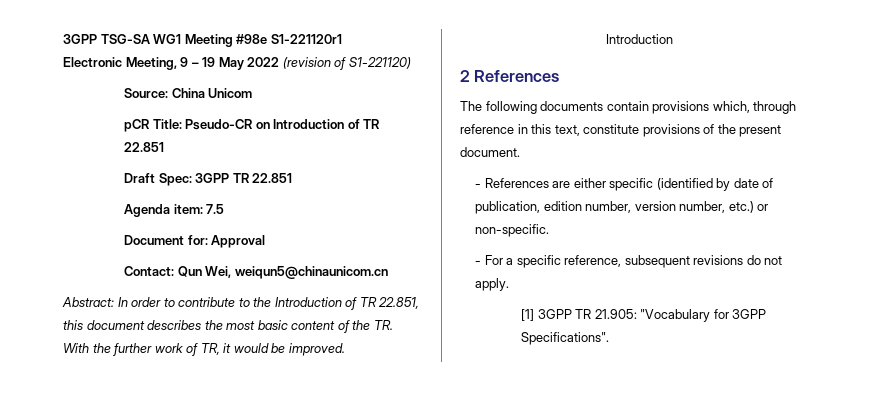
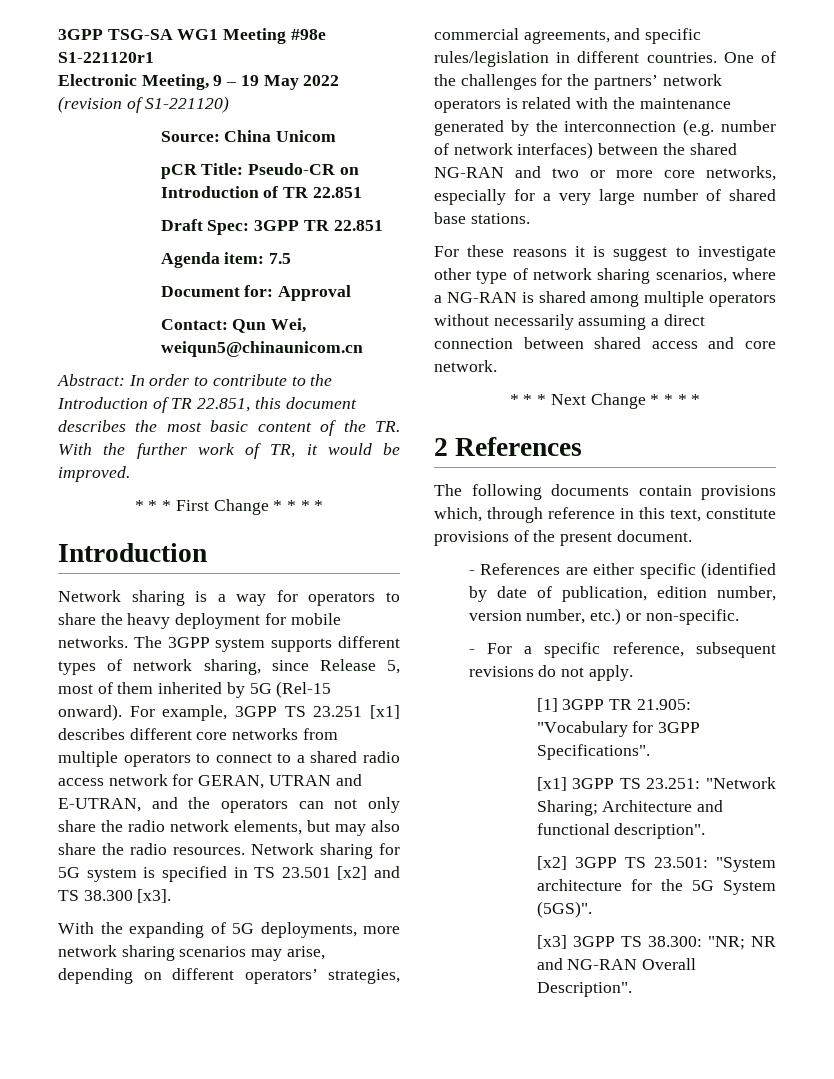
[606,34,673,44] Introduction -> [134,499,324,515] [58,543,207,562] [58,590,400,606] [58,613,341,629] [58,636,401,652] [58,659,400,675] [58,681,332,698] [58,704,400,721] [58,728,338,740] [58,751,400,767] [58,774,362,789] [58,797,400,813] [58,820,400,836] [58,843,400,859] [58,866,400,882] [58,889,172,903] [58,922,400,938] [58,945,325,961] [58,968,400,984] [434,28,702,44] [434,51,776,67] [434,74,722,90] [434,97,731,113] [434,119,776,136] [434,142,737,159] [434,166,776,181] [434,189,776,205] [434,212,530,224] [434,245,776,261] [434,268,776,284] [434,291,776,307] [434,314,705,330] [434,337,776,349] [434,360,497,372] [509,393,701,409] * * * First Change * * * * // Introduction // Network sharing is a way for operators to share the heavy deployment for mobile networks. The 3GPP system supports different types of network sharing, since Release 5, most of them inherited by 5G (Rel-15 onward). For example, 3GPP TS 23.251 [x1] describes different core networks from multiple operators to connect to a shared radio access network for GERAN, UTRAN and E-UTRAN, and the operators can not only share the radio network elements, but may also share the radio resources. Network sharing for 5G system is specified in TS 23.501 [x2] and TS 38.300 [x3]. // With the expanding of 5G deployments, more network sharing scenarios may arise, depending on different operators’ strategies, commercial agreements, and specific rules/legislation in different countries. One of the challenges for the partners’ network operators is related with the maintenance generated by the interconnection (e.g. number of network interfaces) between the shared NG-RAN and two or more core networks, especially for a very large number of shared base stations. // For these reasons it is suggest to investigate other type of network sharing scenarios, where a NG-RAN is shared among multiple operators without necessarily assuming a direct connection between shared access and core network. // * * * Next Change * * * *
(610, 338) none -> [536,777,776,791] [536,800,724,816] [536,823,706,839] [536,856,776,872] [536,879,776,895] [536,901,592,918] [536,935,776,950] [536,958,697,970] [536,982,632,997] // [x1] 3GPP TS 23.251: "Network Sharing; Architecture and functional description". // [x2] 3GPP TS 23.501: "System architecture for the 5G System (5GS)". // [x3] 3GPP TS 38.300: "NR; NR and NG-RAN Overall Description".

